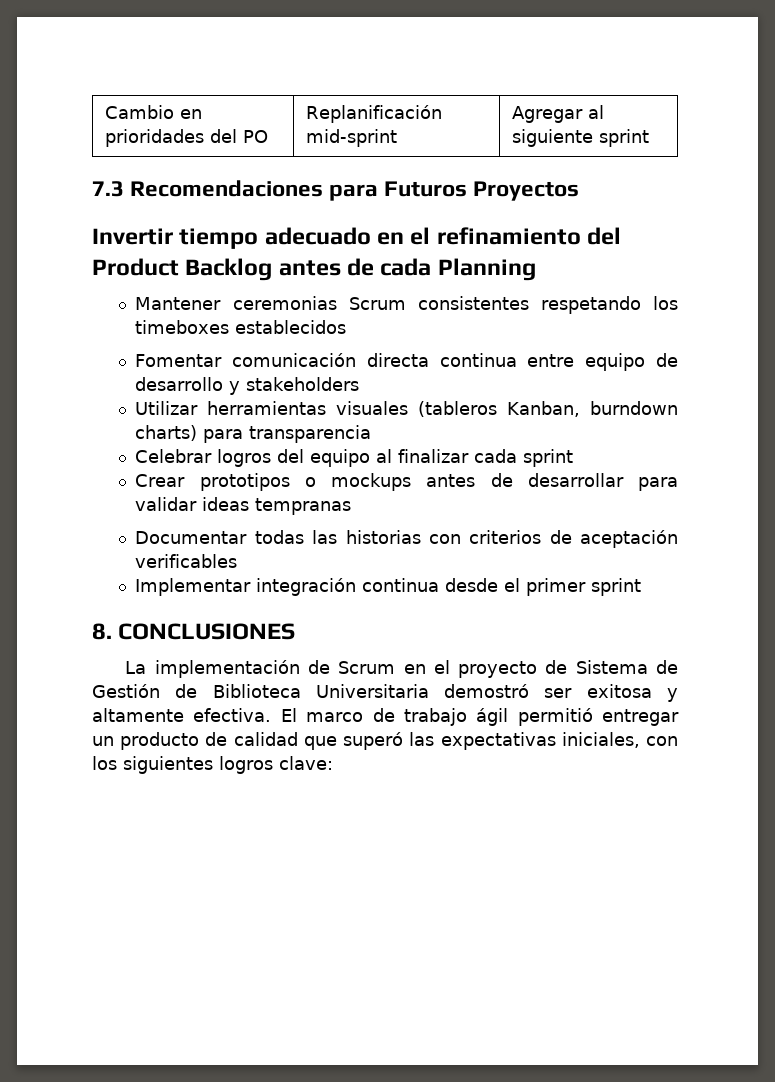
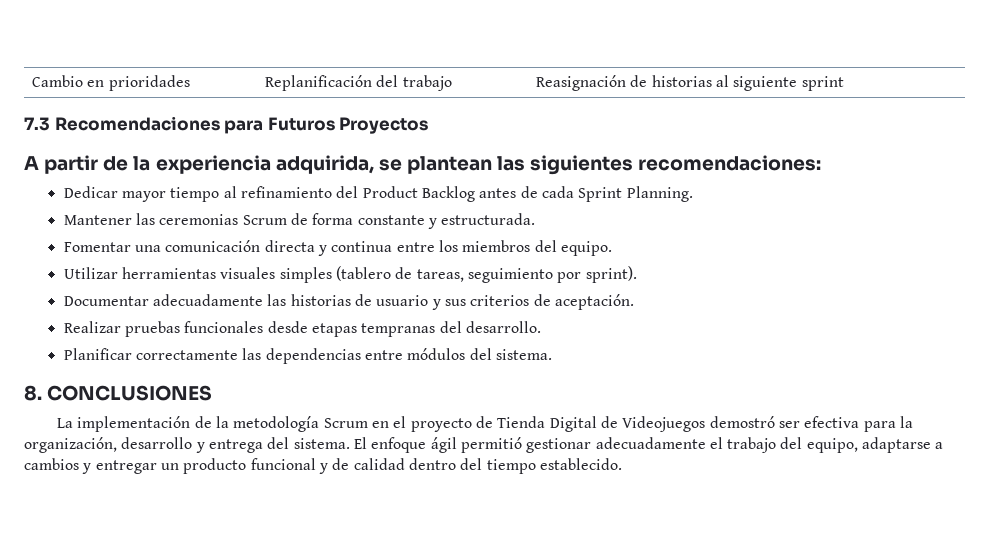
[210,129,269,143] del PO -> (190, 83) none
[306,129,398,147] [512,106,584,123] mid-sprint | Agregar -> [376,75,452,91] [535,75,712,91] del trabajo | Reasignación de historias
[92,227,431,249] Invertir tiempo adecuado en el -> [24,155,822,175] [63,186,237,202] A partir de la experiencia adquirida, se plantean las siguientes recomendaciones: // Dedicar mayor tiempo al
[437,258,536,281] Planning -> [578,186,693,202] Sprint Planning.
(222, 303) none -> [136,213,156,225] las
[417,296,678,314] [135,320,347,334] consistentes respetando los timeboxes establecidos -> [290,213,536,229] de forma constante y estructurada.
(223, 360) none -> [135,245,162,252] una
(429, 360) none -> [317,245,327,256] y
[585,353,678,371] [135,377,360,395] [135,401,678,417] [135,425,372,443] [135,449,574,467] [135,473,678,491] [135,497,352,515] equipo de desarrollo y stakeholders // Utilizar herramientas visuales (tableros Kanban, burndown charts) para transparencia // Celebrar logros del equipo al finalizar cada sprint // Crear prototipos o mockups antes de desarrollar para validar ideas tempranas -> [438,240,612,256] [63,266,637,283] los miembros del equipo. // Utilizar herramientas visuales simples (tablero de tareas, seguimiento por sprint).
[254,530,304,544] todas -> [153,294,264,306] adecuadamente
[428,530,678,548] [135,554,238,568] [135,578,642,596] con criterios de aceptación verificables // Implementar integración continua desde el primer sprint -> [354,294,634,310] [63,321,541,337] [63,348,552,364] de usuario y sus criterios de aceptación. // Realizar pruebas funcionales desde etapas tempranas del desarrollo. // Planificar correctamente las dependencias entre módulos del sistema.
(330, 667) none -> [216,416,320,432] la metodología
[575,660,679,674] [92,684,679,702] [92,708,679,726] [92,732,678,750] [92,756,333,774] Sistema de Gestión de Biblioteca Universitaria demostró ser exitosa y altamente efectiva. El marco de trabajo ágil permitió entregar un producto de calidad que superó las expectativas iniciales, con los siguientes logros clave: -> [497,416,913,432] [24,437,944,453] [24,458,622,474] Tienda Digital de Videojuegos demostró ser efectiva para la organización, desarrollo y entrega del sistema. El enfoque ágil permitió gestionar adecuadamente el trabajo del equipo, adaptarse a cambios y entregar un producto funcional y de calidad dentro del tiempo establecido.

